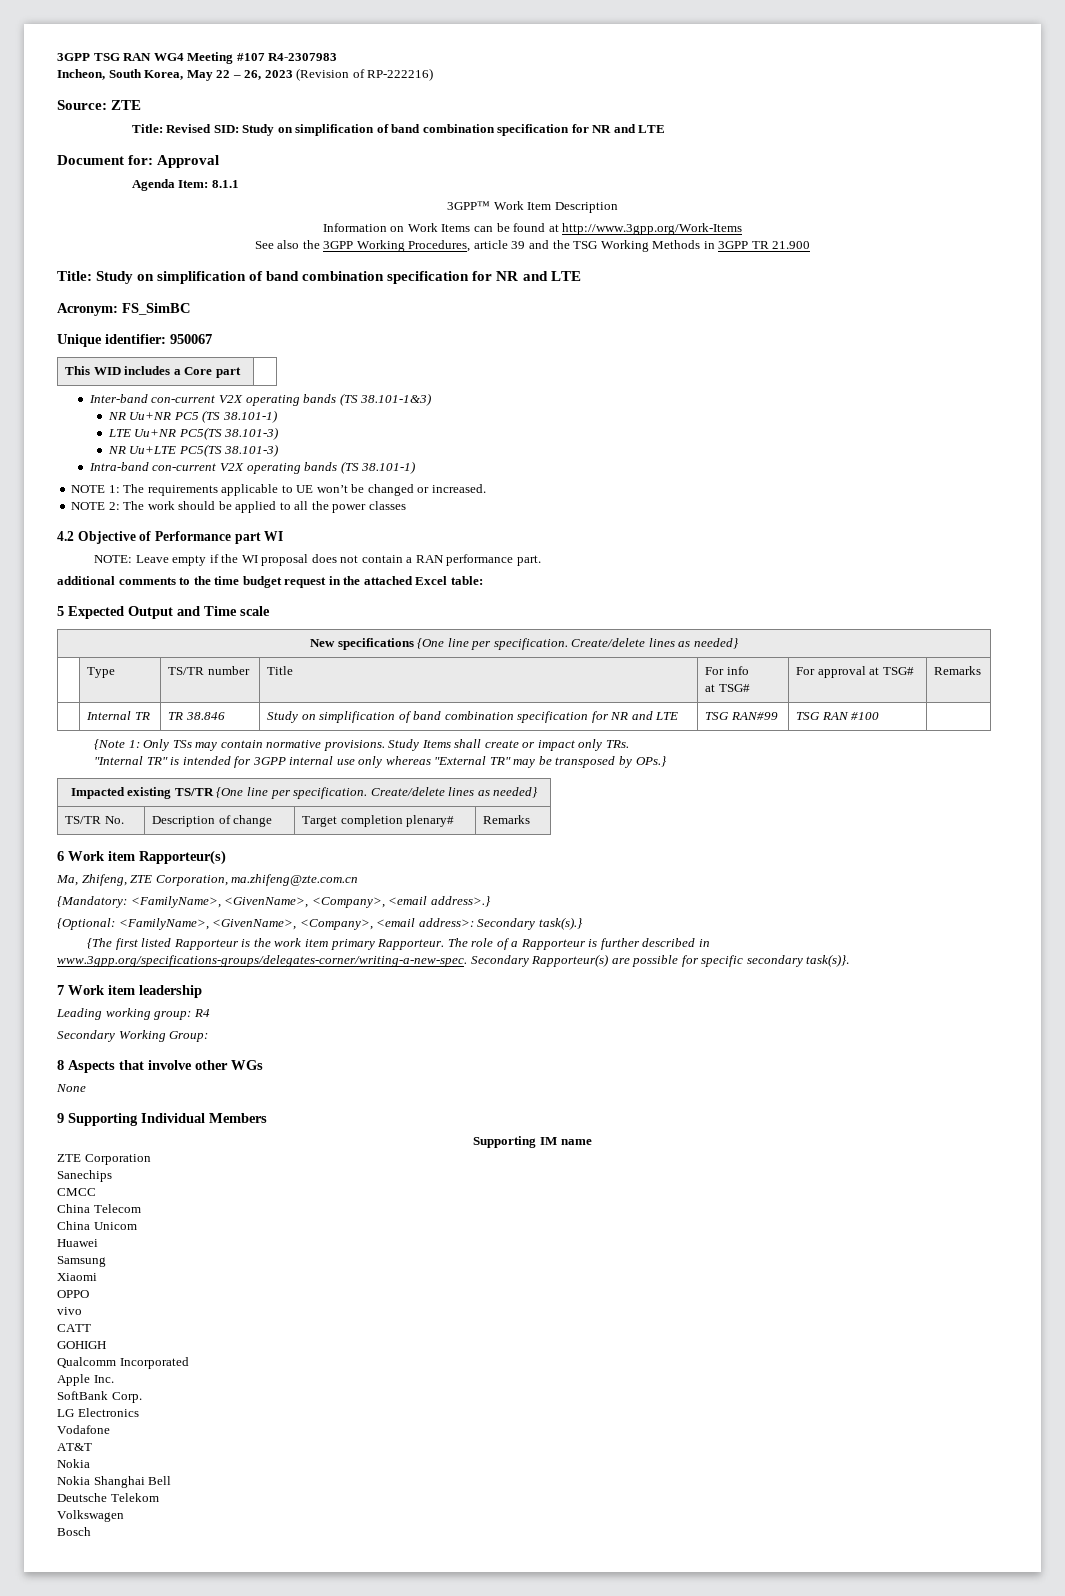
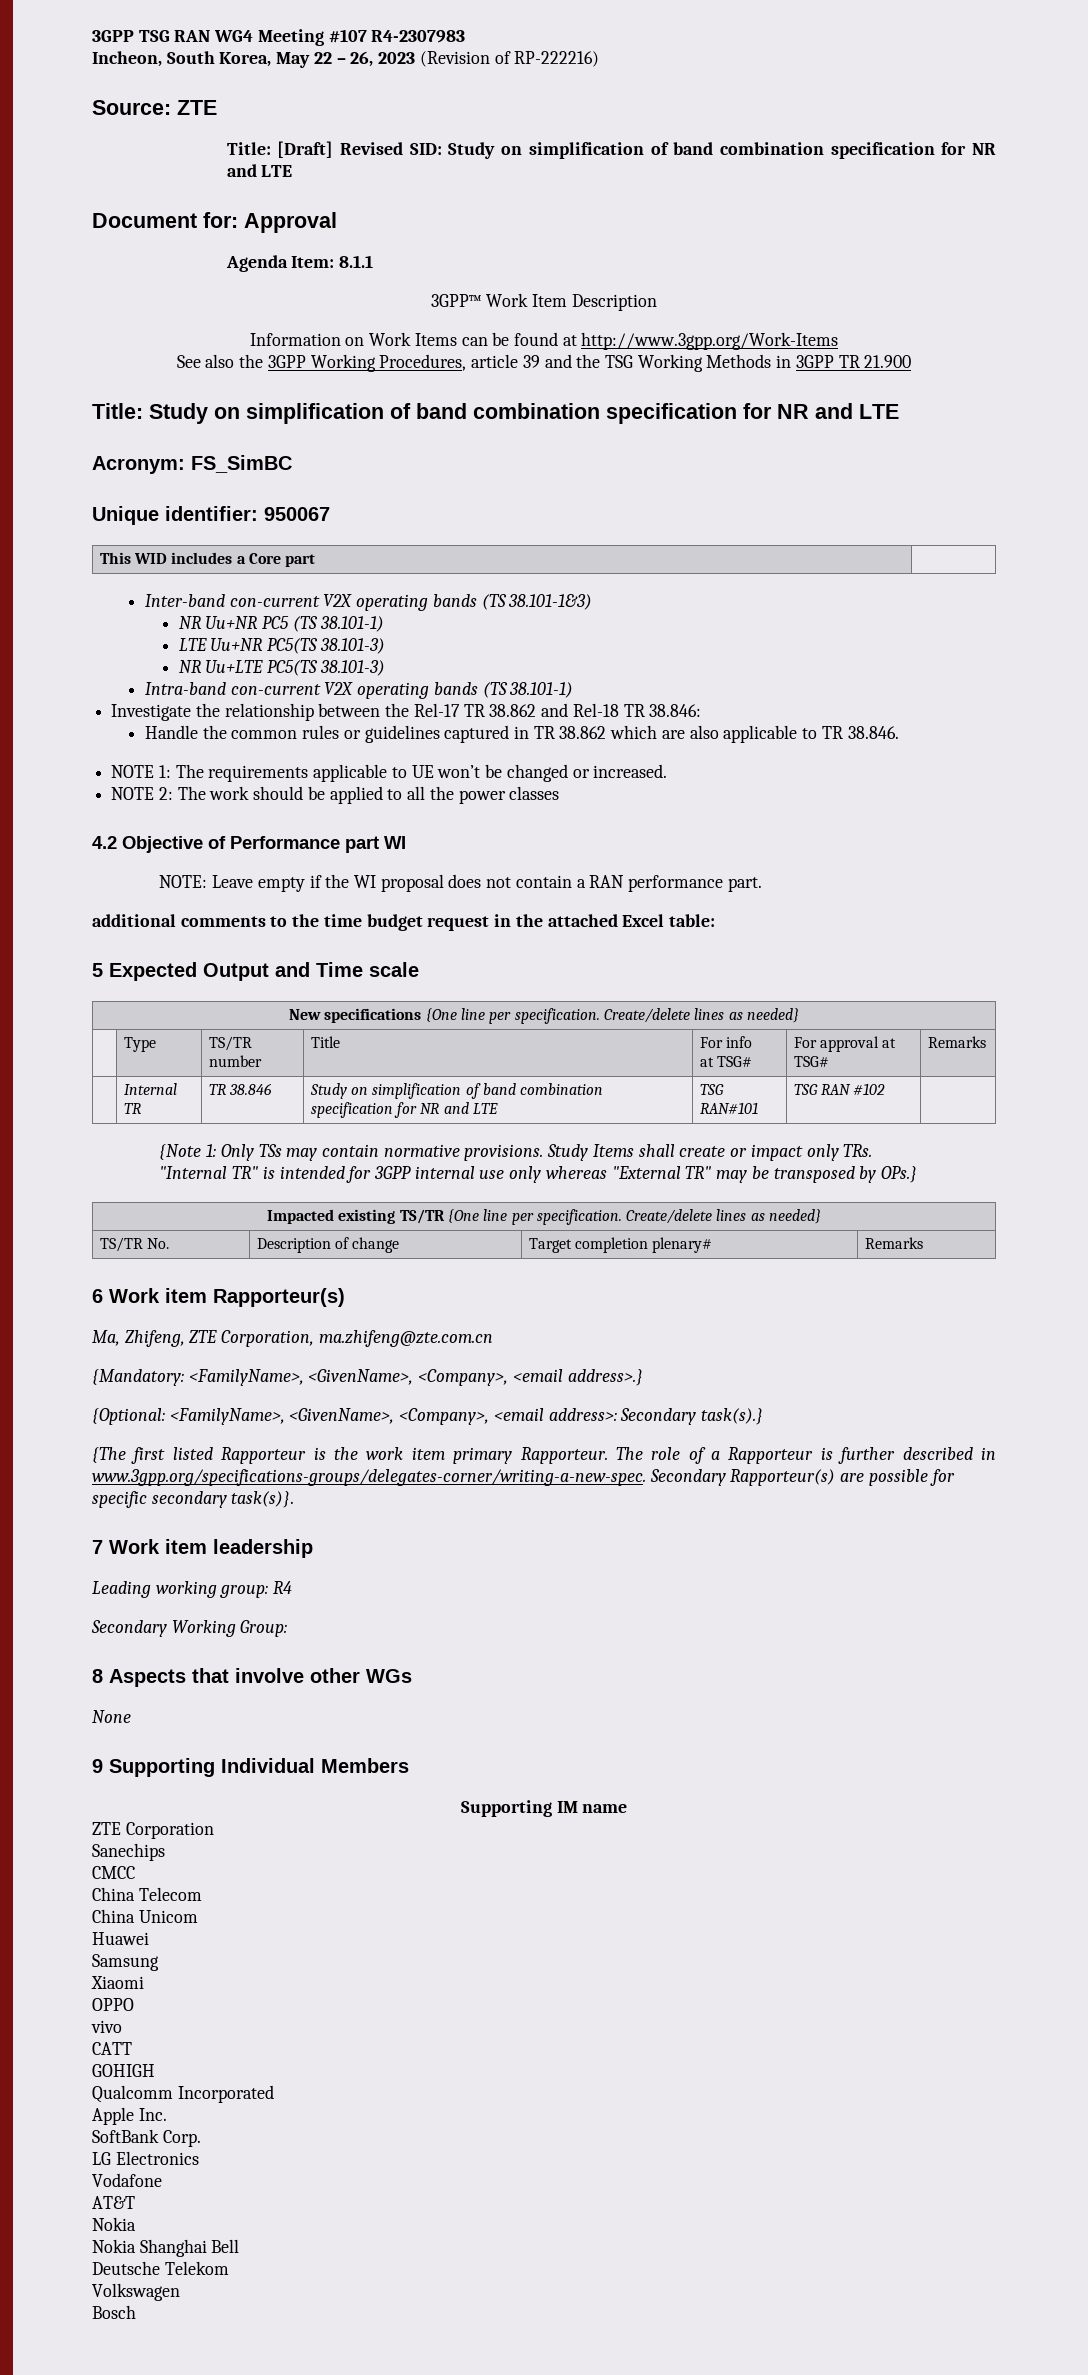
(163, 128) none -> [277,141,334,158] [Draft]
(416, 467) none -> [111,703,702,721] [144,725,899,743] // Investigate the relationship between the Rel-17 TR 38.862 and Rel-18 TR 38.846: // Handle the common rules or guidelines captured in TR 38.862 which are also applicable to TR 38.846.
[730,712,778,720] [796,712,880,720] RAN#99 | TSG RAN #100 -> [699,1102,758,1114] [793,1083,886,1095] RAN#101 | TSG RAN #102

